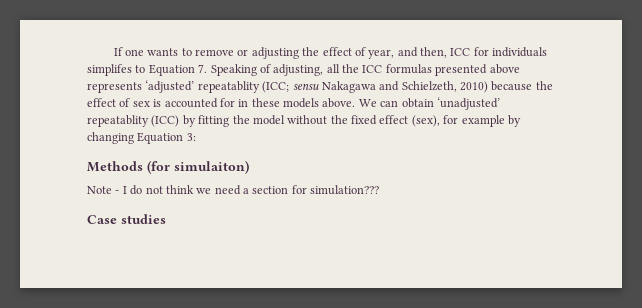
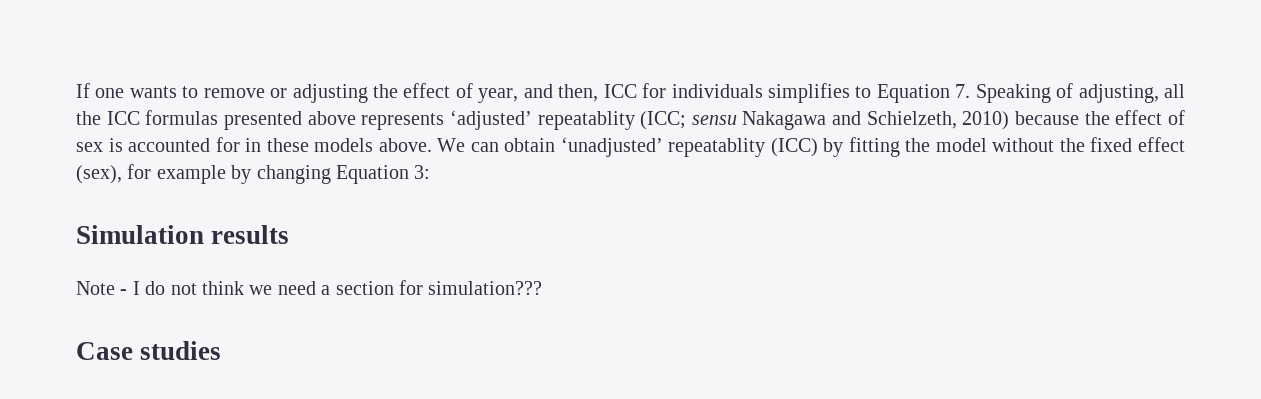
[87,64,132,76] simplifes -> [767,83,850,103] simplifies
[87,160,249,174] Methods (for simulaiton) -> [76,225,290,244] Simulation results

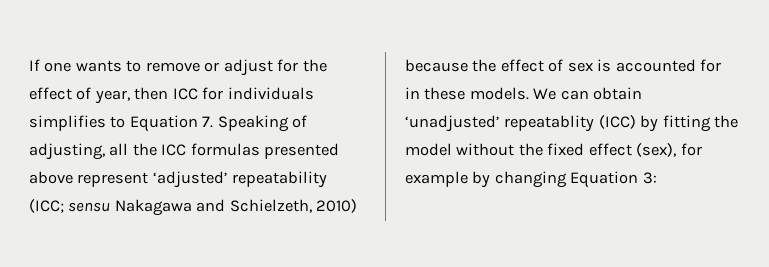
[292,84,368,103] adjusting -> [223,59,299,76] adjust for
[523,84,599,102] and then, -> [134,87,169,100] then
[361,110,635,130] represents ‘adjusted’ repeatablity -> [77,171,328,188] represent ‘adjusted’ repeatability
[314,138,432,152] models above. -> [469,87,529,100] models.
[76,225,290,244] [76,280,543,295] [76,341,222,360] // Simulation results // Note - I do not think we need a section for simulation??? // Case studies -> (657, 178) none

